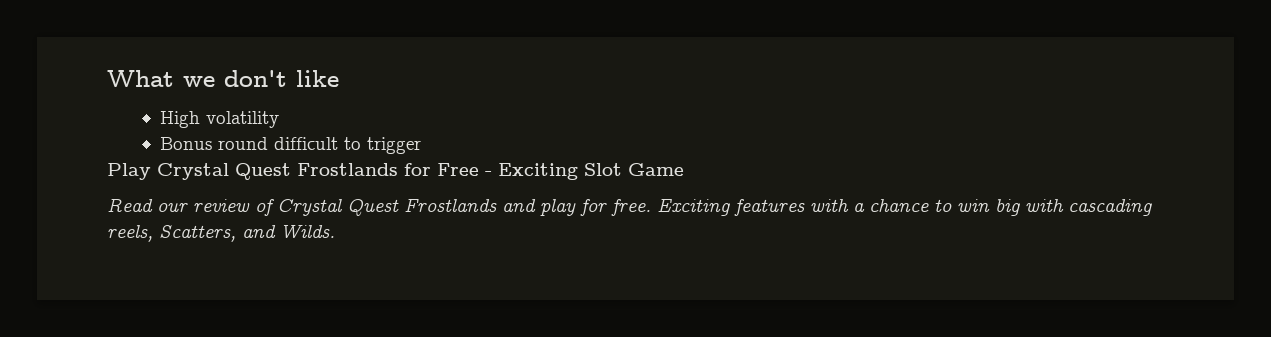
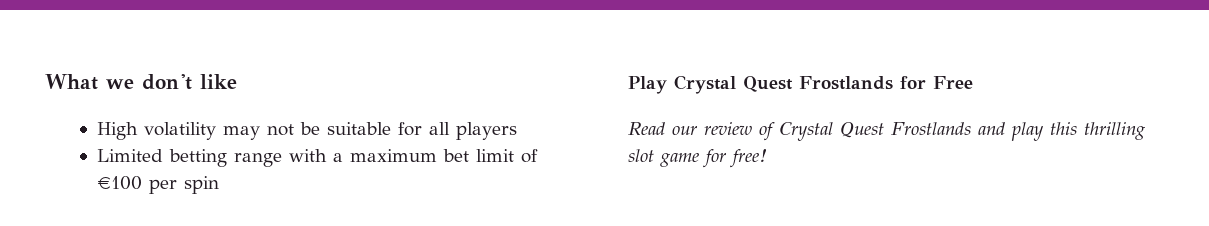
[160,137,422,154] // Bonus round difficult to trigger -> [222,122,517,140] [96,149,538,167] [96,176,219,194] may not be suitable for all players // Limited betting range with a maximum bet limit of €100 per spin
[485,163,684,180] - Exciting Slot Game -> (973, 82) none
[580,199,1152,216] [107,224,335,242] for free. Exciting features with a chance to win big with cascading reels, Scatters, and Wilds. -> [1050,122,1146,140] [628,149,768,168] this thrilling slot game for free!

